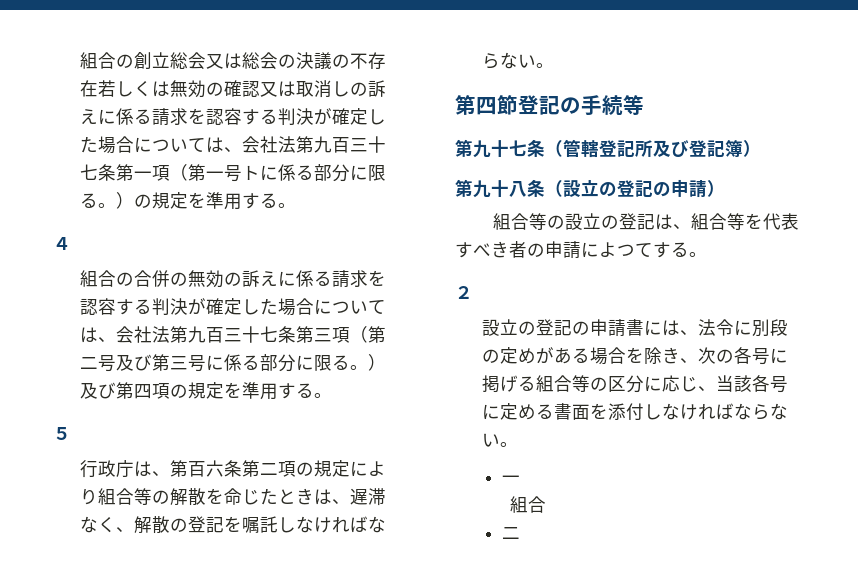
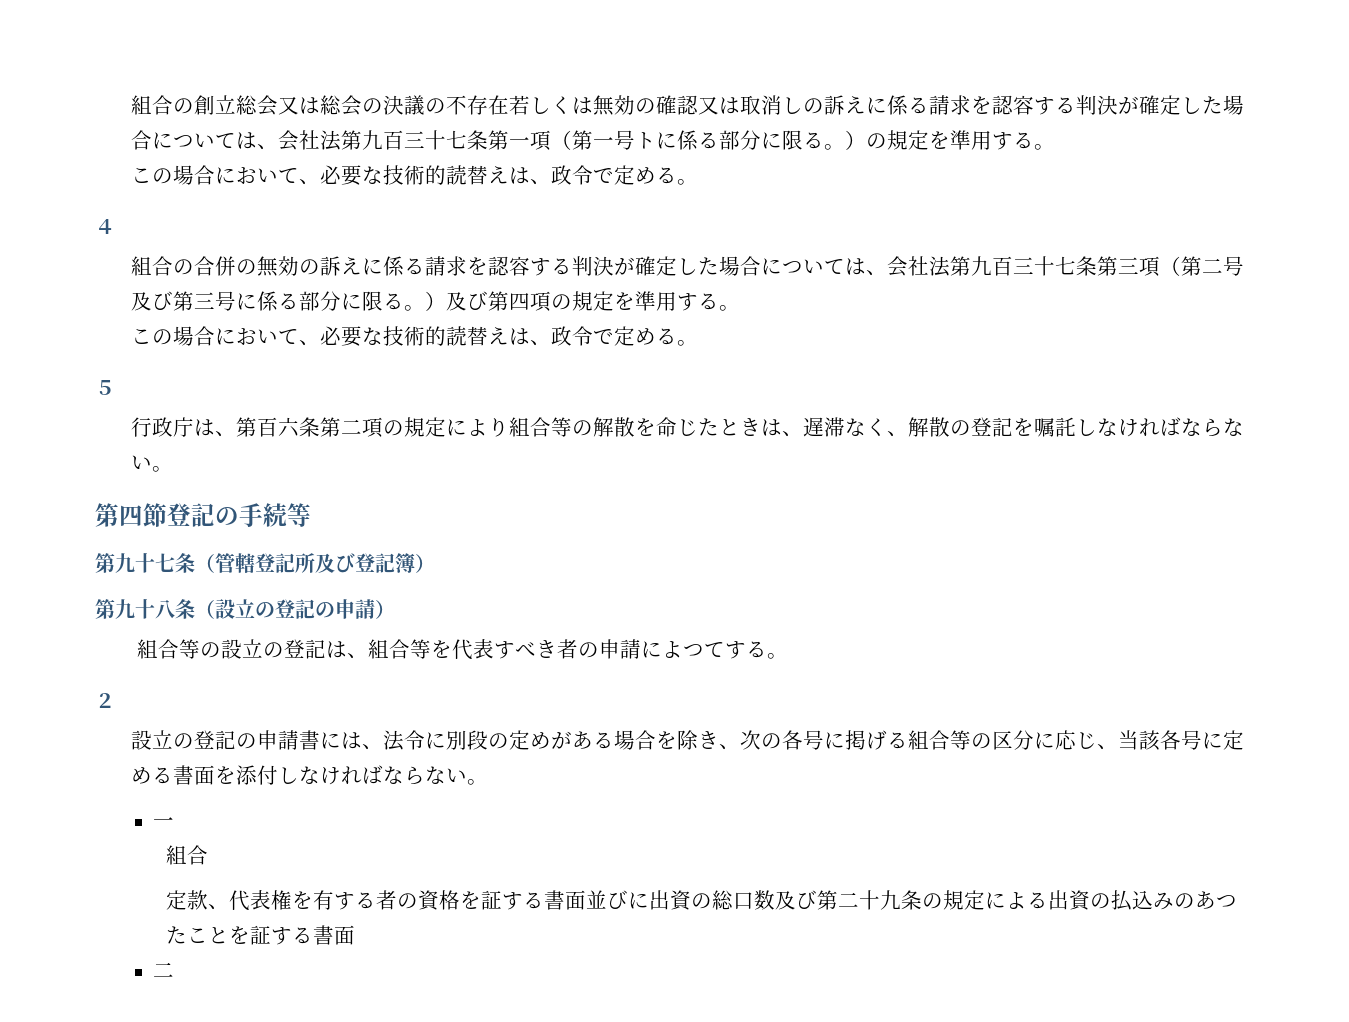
(297, 205) none -> [130,165,698,186] // この場合において、必要な技術的読替えは、政令で定める。
(333, 395) none -> [130,326,698,347] // この場合において、必要な技術的読替えは、政令で定める。
(546, 504) none -> [166,890,1238,911] [166,925,356,945] // 定款、代表権を有する者の資格を証する書面並びに出資の総口数及び第二十九条の規定による出資の払込みのあつたことを証する書面

